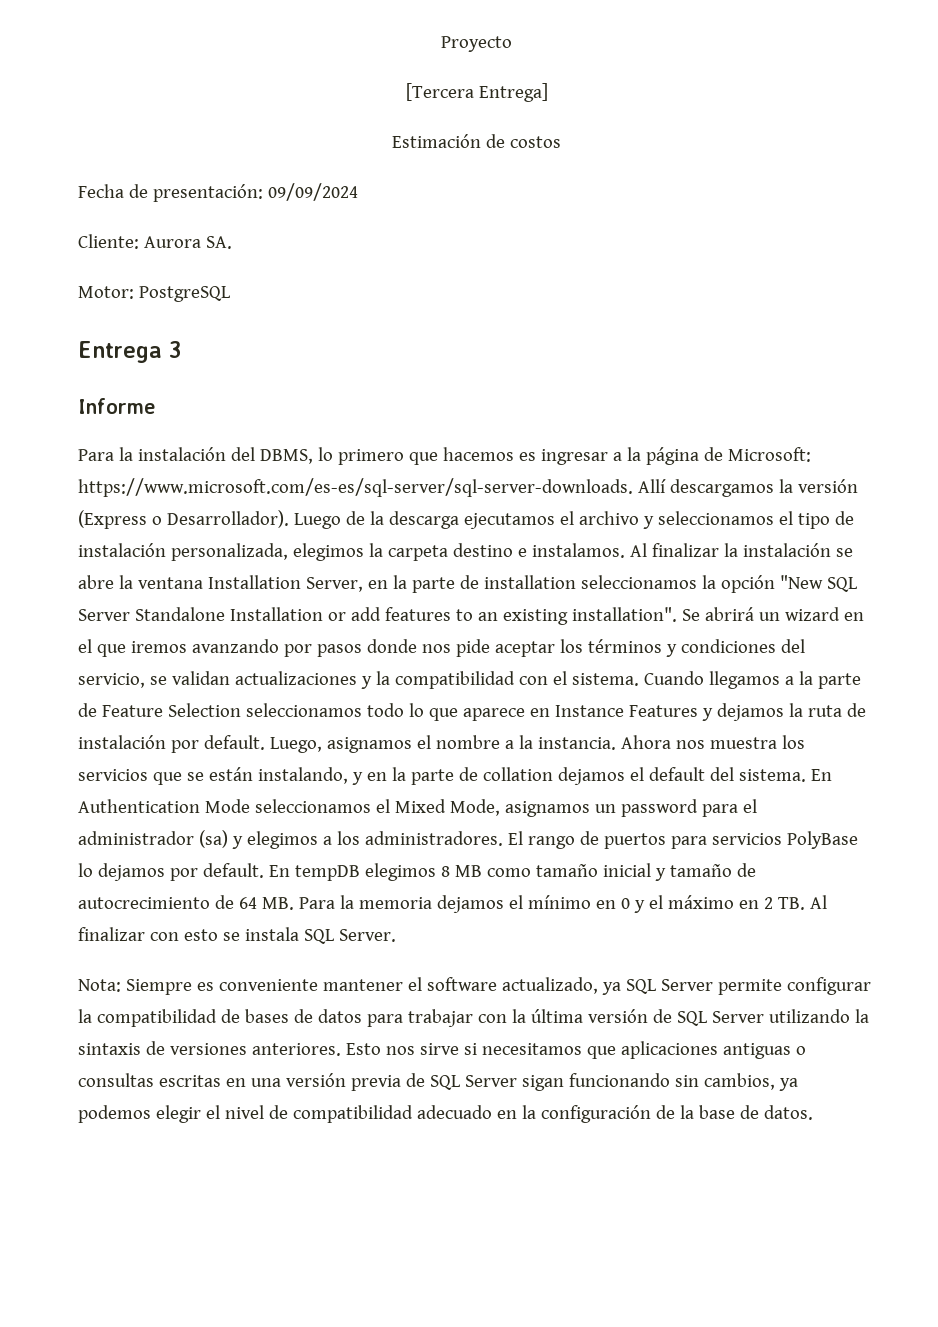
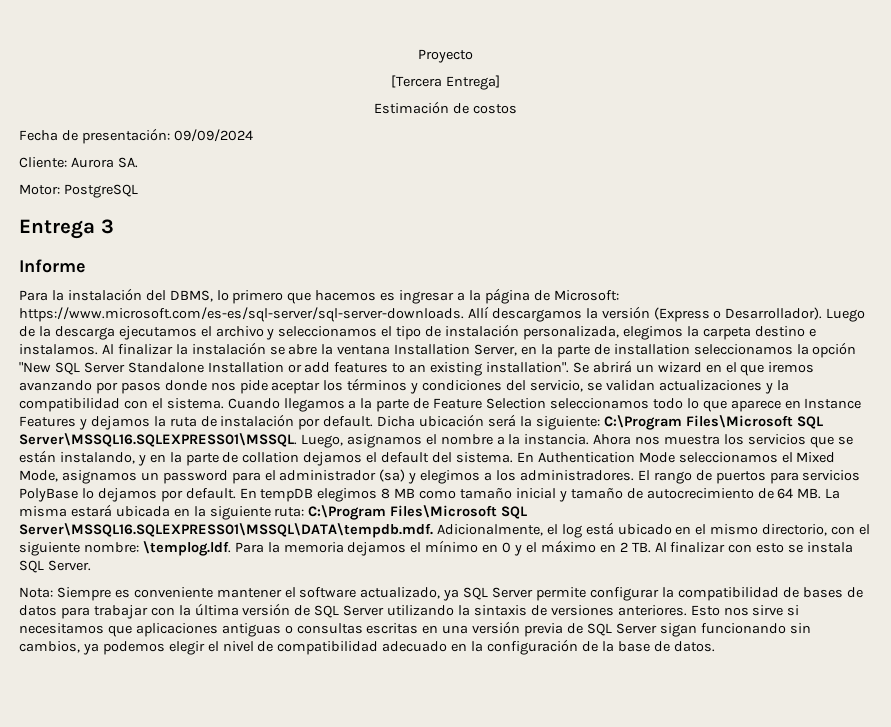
(265, 742) none -> [377,414,823,430] [19,433,297,447] Dicha ubicación será la siguiente: C:\Program Files\Microsoft SQL Server\MSSQL16.SQLEXPRESS01\MSSQL.
(294, 903) none -> [825,488,841,499] [19,504,528,520] [19,522,871,538] [19,541,231,556] La misma estará ubicada en la siguiente ruta: C:\Program Files\Microsoft SQL Server\MSSQL16.SQLEXPRESS01\MSSQL\DATA\tempdb.mdf. Adicionalmente, el log está ubicado en el mismo directorio, con el siguiente nombre: \templog.ldf.

